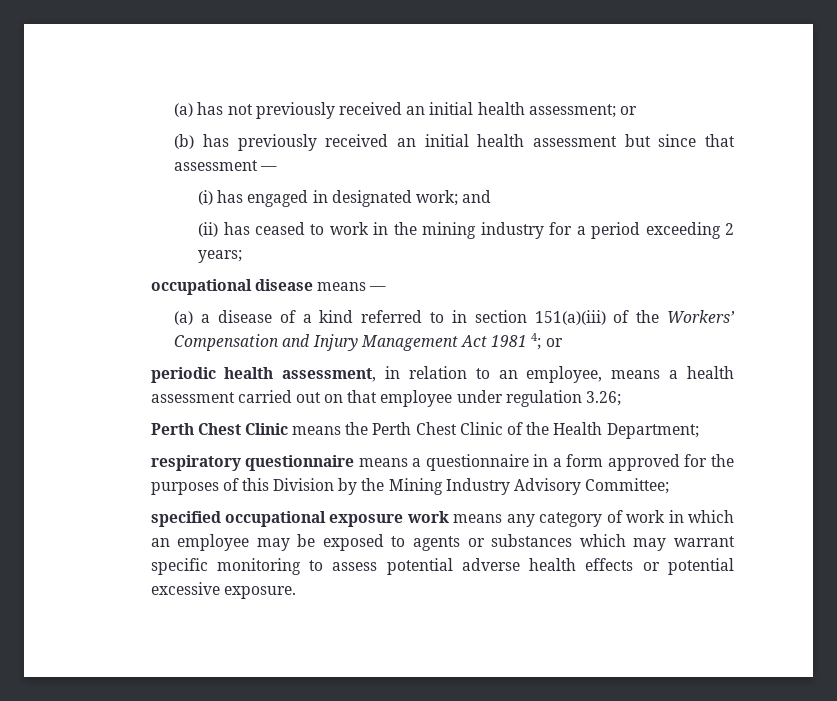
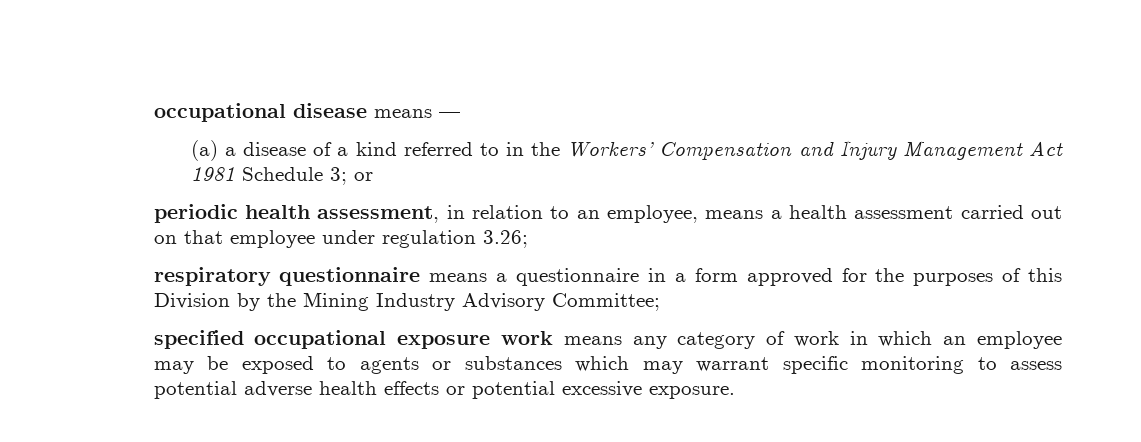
[174,102,637,119] [174,134,736,151] [174,160,278,171] [198,190,492,207] [198,222,734,239] [198,250,243,263] (a) has not previously received an initial health assessment; or // (b) has previously received an initial health assessment but since that assessment — // (i) has engaged in designated work; and // (ii) has ceased to work in the mining industry for a period exceeding 2 years; // -> (153, 112) none
[474,310,630,325] section 151(a)(iii) of -> (525, 149) none
[531,333,542,350] 4; -> [241,167,347,185] Schedule 3;
[150,422,699,439] // Perth Chest Clinic means the Perth Chest Clinic of the Health Department; -> (528, 239) none

